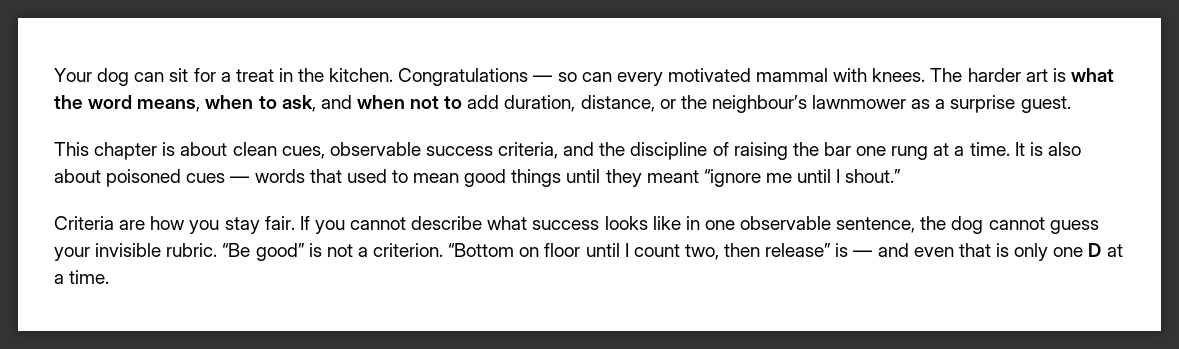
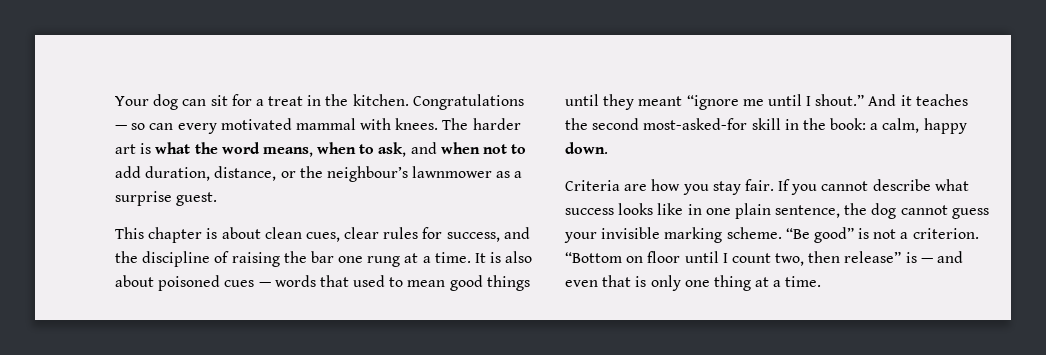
[329,142,559,159] observable success criteria, -> [344,227,500,242] clear rules for success,
(902, 176) none -> [868,94,968,106] [565,118,967,134] [565,142,608,154] And it teaches the second most-asked-for skill in the book: a calm, happy down.
[740,216,832,230] observable -> [734,203,771,219] plain
[166,243,218,257] rubric. -> [664,227,782,243] marking scheme.
[1088,243,1102,257] D -> [713,275,751,291] thing

